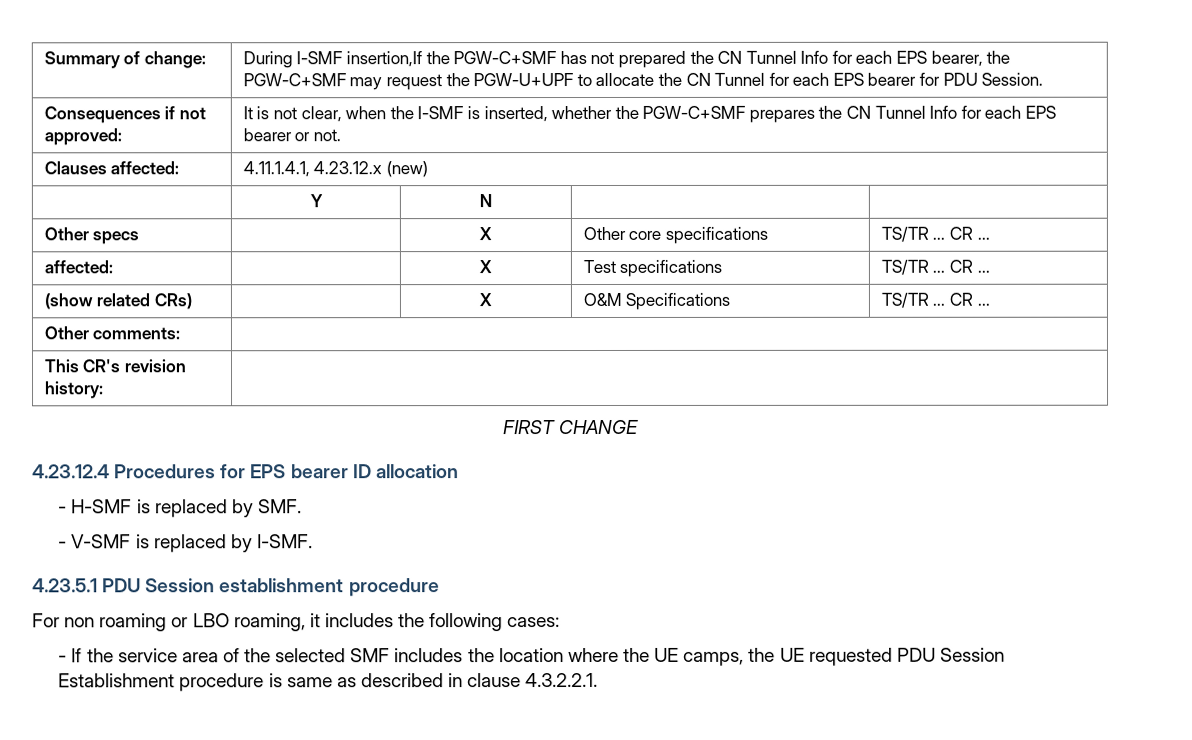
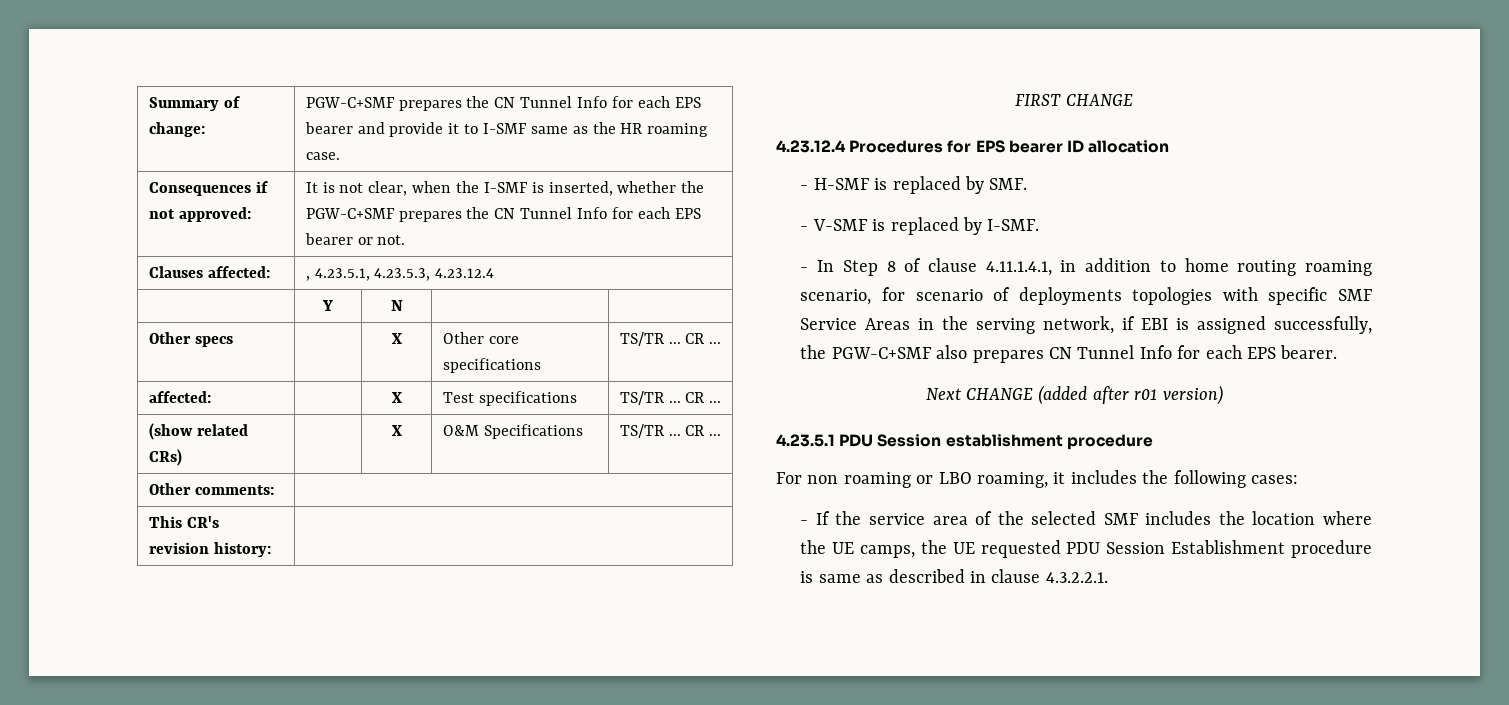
[242,50,1011,69] [242,72,1044,91] During I-SMF insertion,If the PGW-C+SMF has not prepared the CN Tunnel Info for each EPS bearer, the PGW-C+SMF may request the PGW-U+UPF to allocate the CN Tunnel for each EPS bearer for PDU Session. -> [305,96,701,111] [304,122,709,137] [305,152,340,160] PGW-C+SMF prepares the CN Tunnel Info for each EPS bearer and provide it to I-SMF same as the HR roaming case.
[242,161,428,178] 4.11.1.4.1, 4.23.12.x (new) -> [305,268,495,281] , 4.23.5.1, 4.23.5.3, 4.23.12.4
(313, 541) none -> [800,258,1372,276] [800,287,1372,305] [800,316,1372,334] [800,345,1338,363] [925,385,1223,405] // - In Step 8 of clause 4.11.1.4.1, in addition to home routing roaming scenario, for scenario of deployments topologies with specific SMF Service Areas in the serving network, if EBI is assigned successfully, the PGW-C+SMF also prepares CN Tunnel Info for each EPS bearer. // Next CHANGE (added after r01 version)

